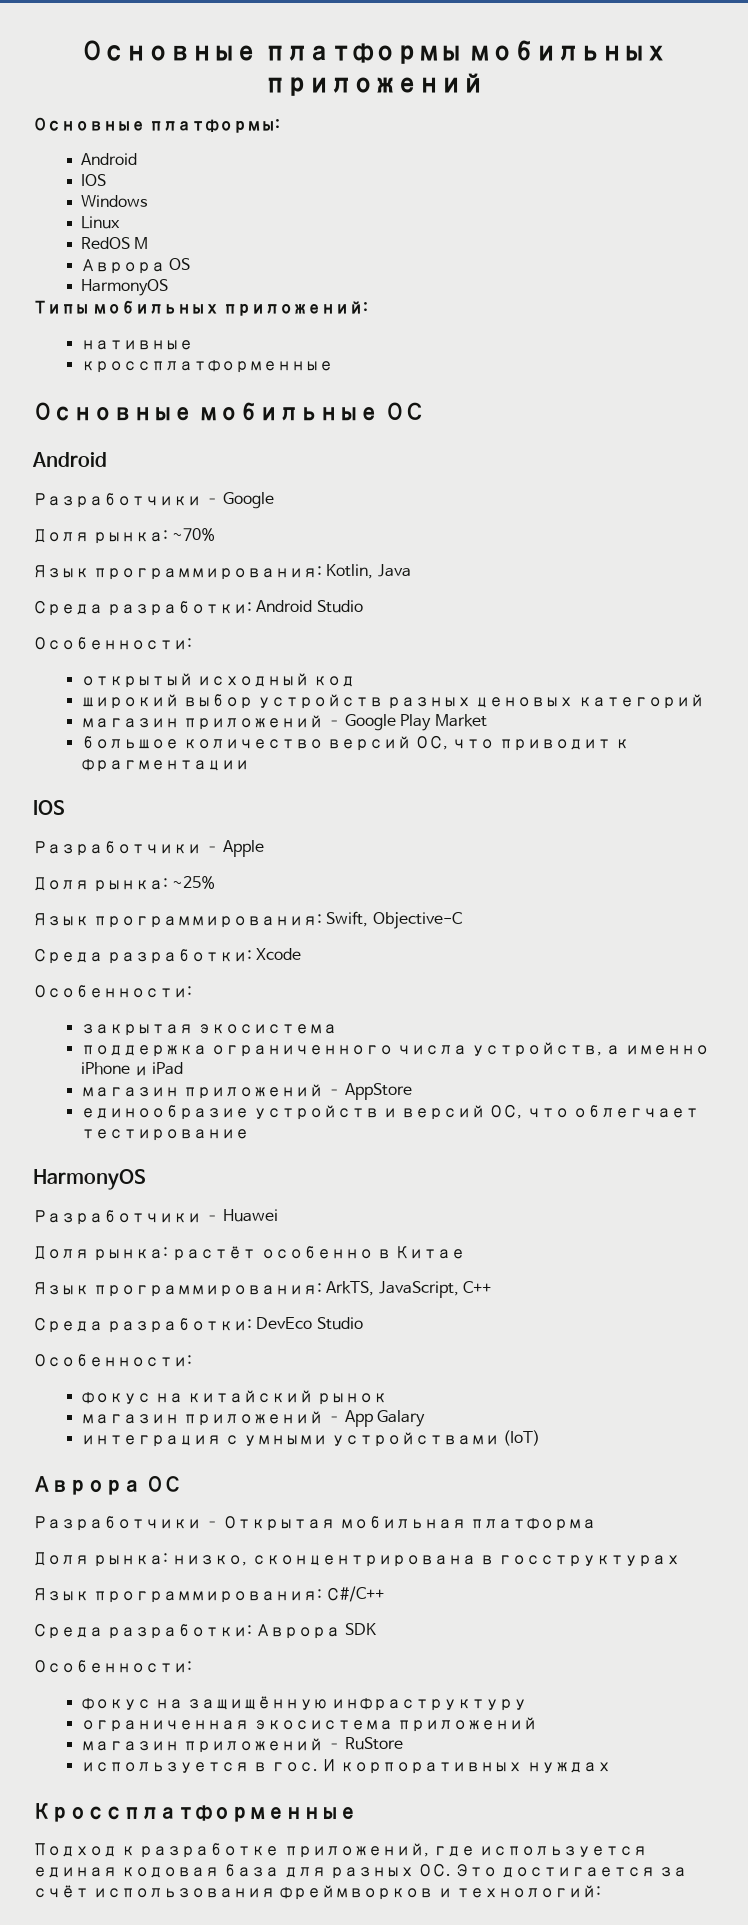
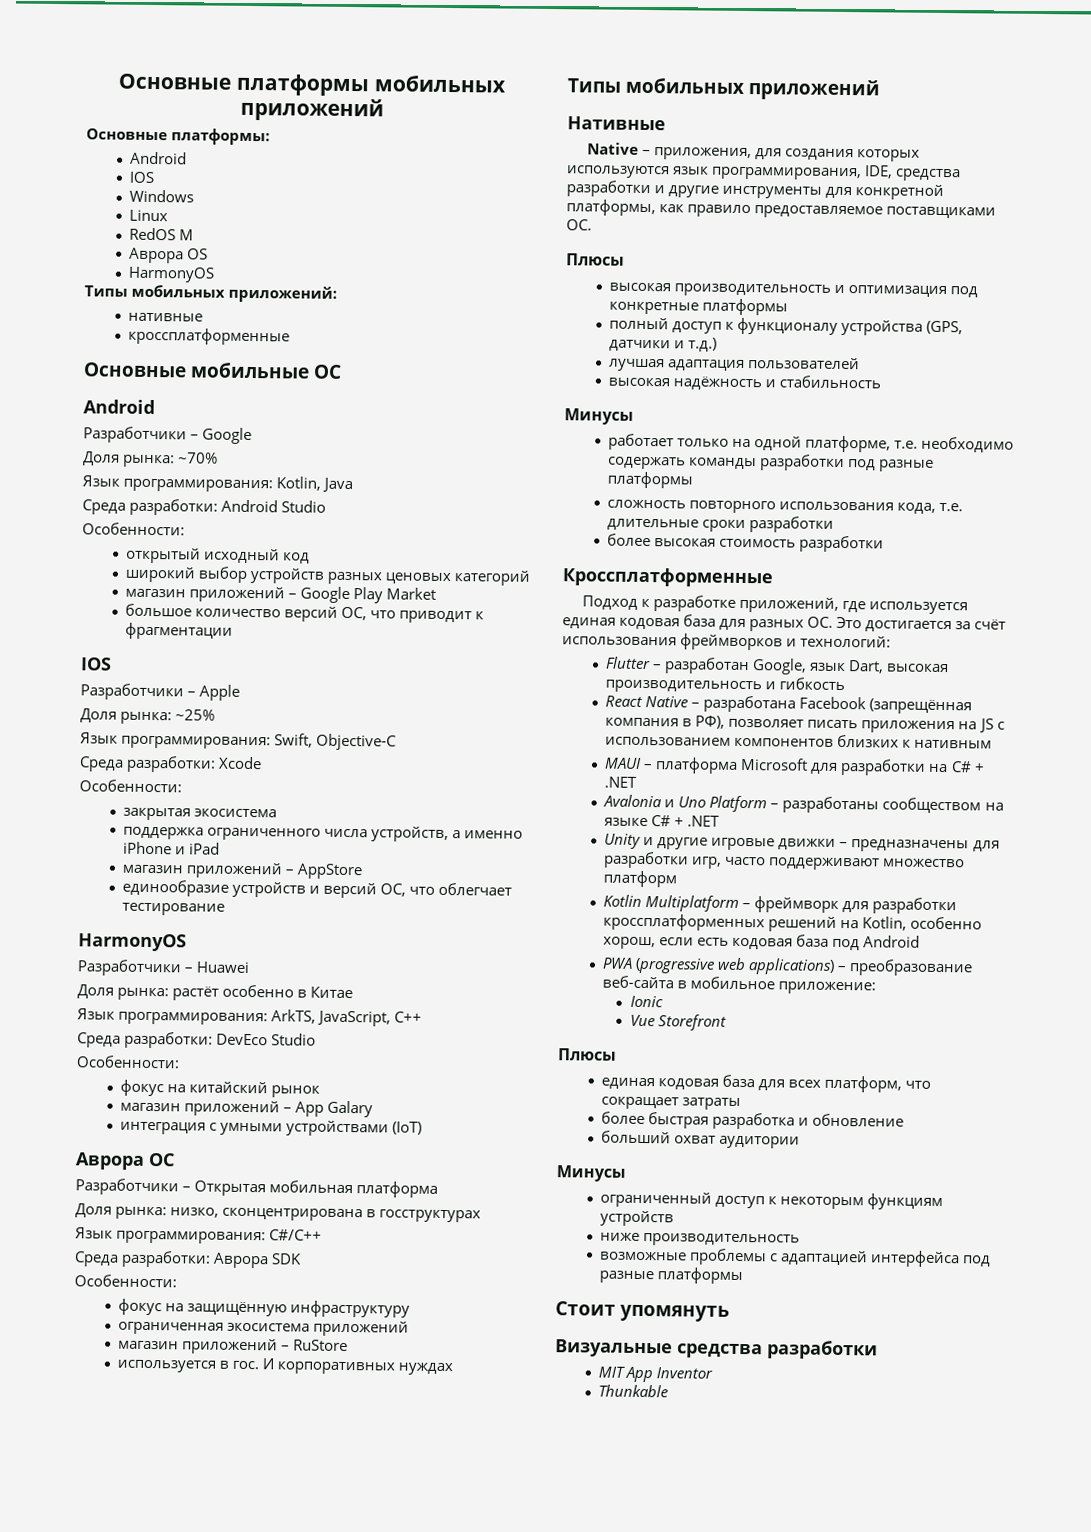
(611, 1767) none -> [567,77,881,101] [567,116,666,131] [586,142,920,162] [566,165,962,182] [566,180,945,201] [566,199,997,219] [566,219,592,231] [566,253,625,266] [609,282,979,298] [609,298,789,316] [609,317,964,336] [609,337,718,352] [609,357,861,372] [608,375,882,391] [564,408,634,425] [608,433,1015,453] [608,454,935,472] [607,471,694,489] [607,499,964,514] [607,516,835,533] [607,533,885,553] // Типы мобильных приложений // Нативные // Native – приложения, для создания которых используются язык программирования, IDE, средства разработки и другие инструменты для конкретной платформы, как правило предоставляемое поставщиками ОС. // Плюсы // высокая производительность и оптимизация под конкретные платформы // полный доступ к функционалу устройства (GPS, датчики и т.д.) // лучшая адаптация пользователей // высокая надёжность и стабильность // Минусы // работает только на одной платформе, т.е. необходимо содержать команды разработки под разные платформы // сложность повторного использования кода, т.е. длительные сроки разработки // более высокая стоимость разработки
(601, 1891) none -> [605,656,950,675] [605,677,846,694] [605,695,973,715] [605,715,1005,734] [605,734,993,749] [604,757,985,776] [604,776,638,788] [603,794,1004,814] [604,815,721,827] [604,833,1000,853] [603,851,966,871] [603,870,678,888] [603,894,958,915] [603,913,983,932] [603,934,921,951] [602,957,974,977] [602,975,877,995] [629,995,663,1008] [629,1014,727,1031] [558,1048,617,1061] [601,1074,932,1093] [601,1096,742,1111] [601,1111,905,1130] [601,1130,801,1149] [556,1165,626,1182] [600,1191,944,1211] [600,1210,675,1227] [600,1232,801,1247] [600,1248,992,1268] [599,1267,744,1285] [555,1301,731,1322] [555,1339,878,1360] [598,1366,714,1383] [598,1384,669,1398] // Flutter – разработан Google, язык Dart, высокая производительность и гибкость // React Native – разработана Facebook (запрещённая компания в РФ), позволяет писать приложения на JS с использованием компонентов близких к нативным // MAUI – платформа Microsoft для разработки на C# + .NET // Avalonia и Uno Platform – разработаны сообществом на языке C# + .NET // Unity и другие игровые движки – предназначены для разработки игр, часто поддерживают множество платформ // Kotlin Multiplatform – фреймворк для разработки кроссплатформенных решений на Kotlin, особенно хорош, если есть кодовая база под Android // PWA (progressive web applications) – преобразование веб-сайта в мобильное приложение: // Ionic // Vue Storefront // Плюсы // единая кодовая база для всех платформ, что сокращает затраты // более быстрая разработка и обновление // больший охват аудитории // Минусы // ограниченный доступ к некоторым функциям устройств // ниже производительность // возможные проблемы с адаптацией интерфейса под разные платформы // Стоит упомянуть // Визуальные средства разработки // MIT App Inventor // Thunkable

